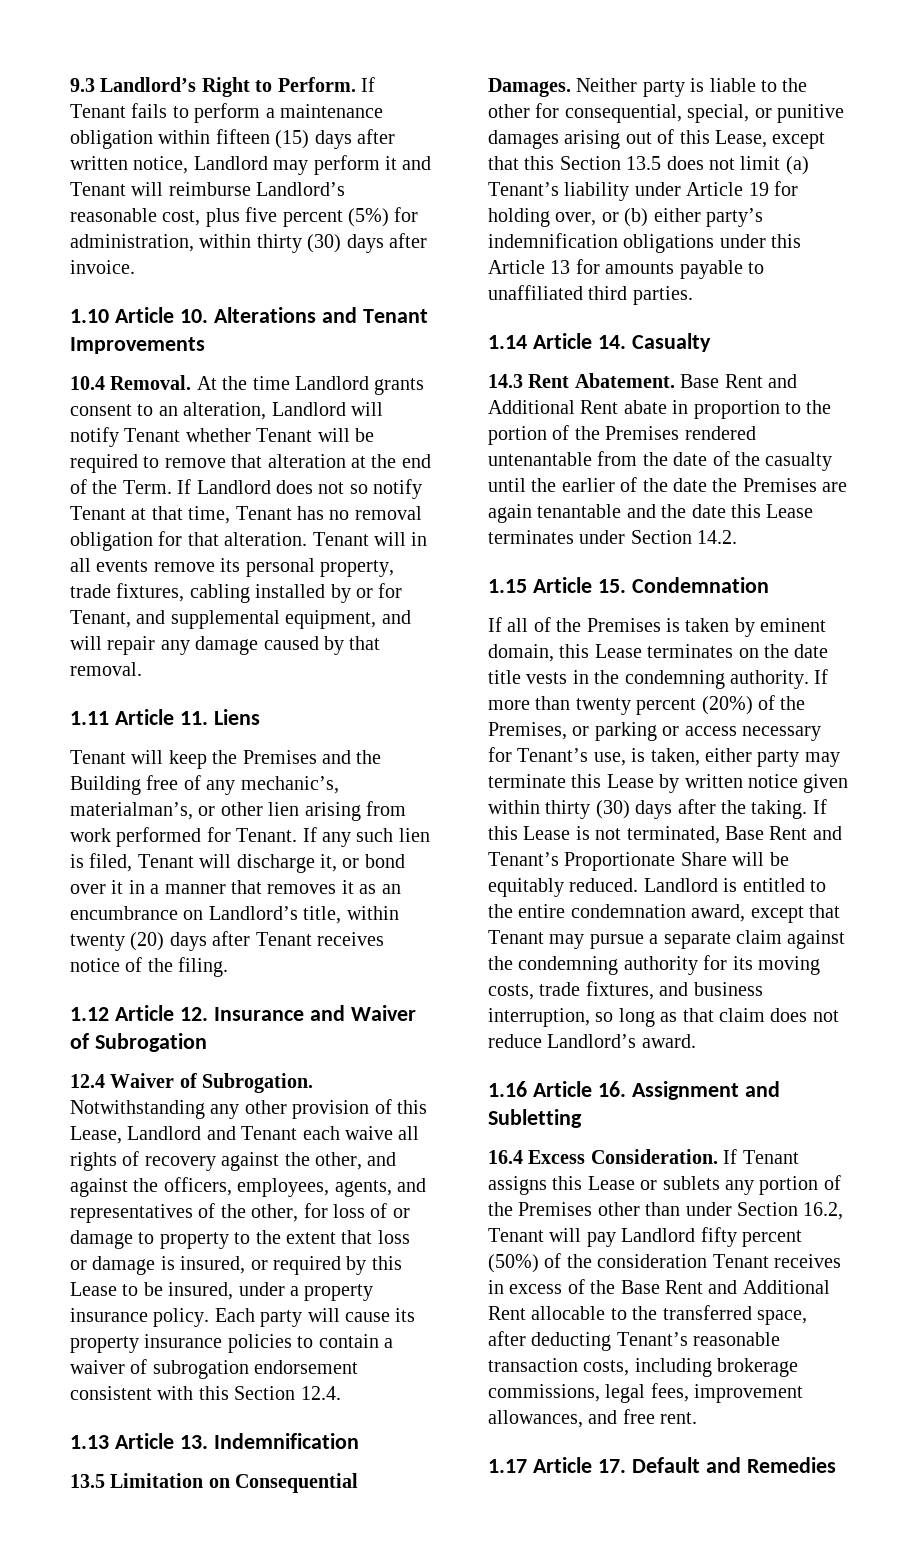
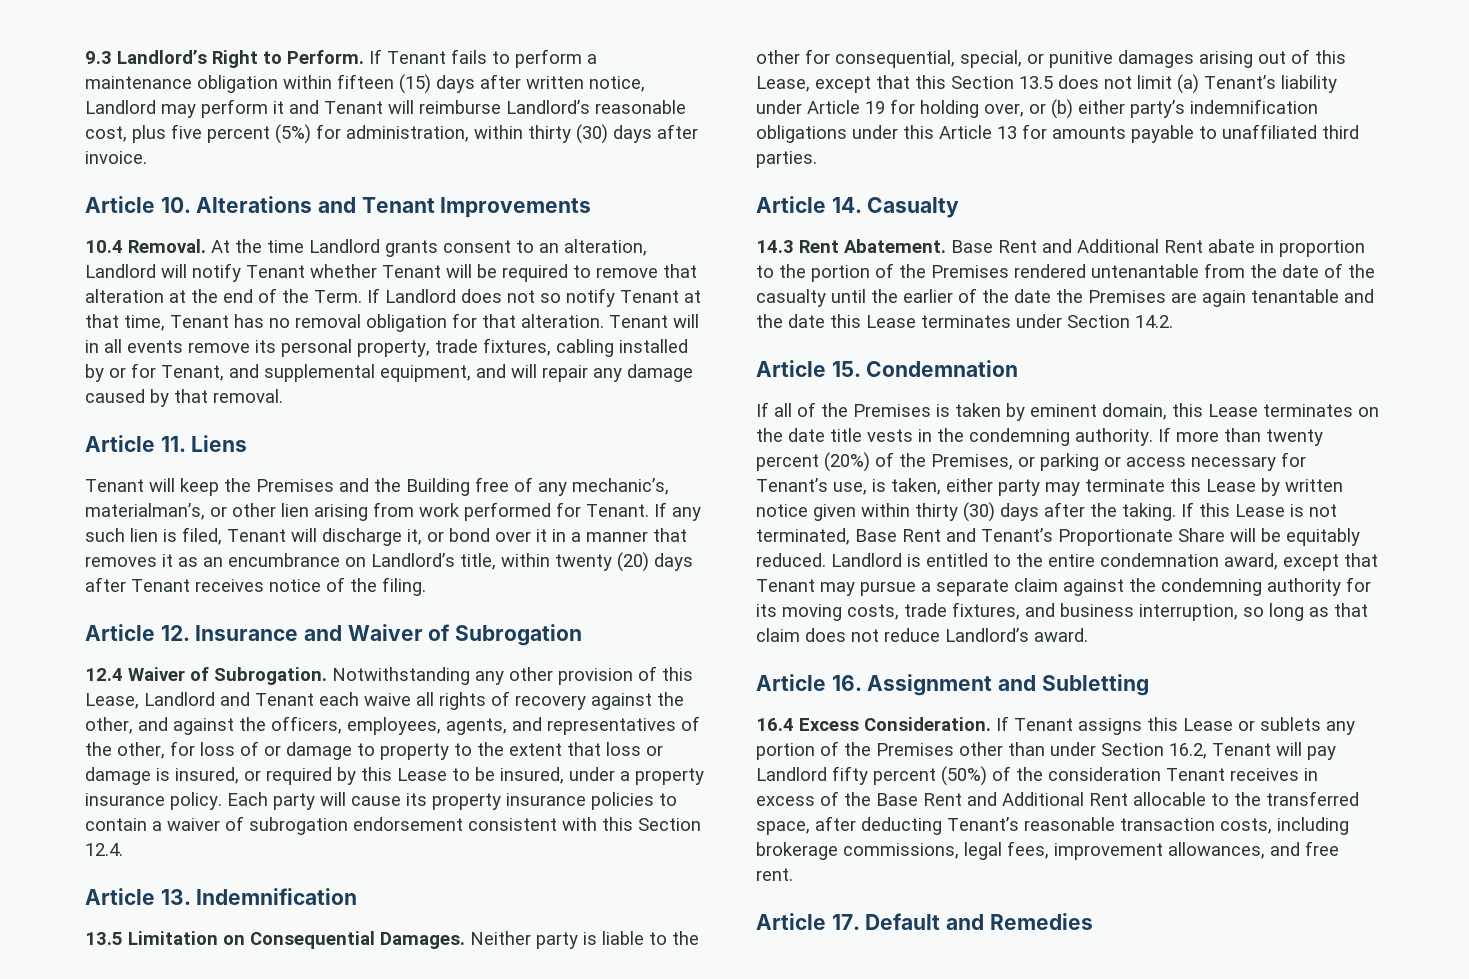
[70,309,109,323] 1.10 -> (147, 157) none
[70,711,109,725] 1.11 -> (283, 396) none
[70,1007,109,1021] 1.12 -> (426, 586) none
[70,1435,109,1449] 1.13 -> (123, 849) none
[488,335,527,349] 1.14 -> (817, 159) none
[488,579,527,593] 1.15 -> (1173, 321) none
[488,1081,527,1097] 1.16 -> (1088, 635) none
[488,1459,527,1473] 1.17 -> (793, 874) none

